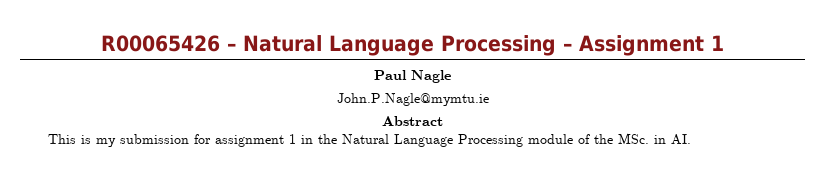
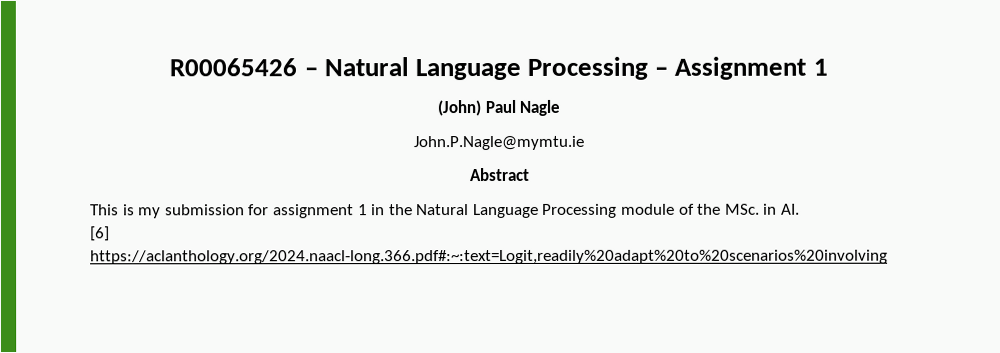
(724, 43) none -> [436,100,481,117] (John)
(691, 139) none -> [90,226,110,242] [90,249,888,265] // [6] https://aclanthology.org/2024.naacl-long.366.pdf#:~:text=Logit,readily%20adapt%20to%20scenarios%20involving

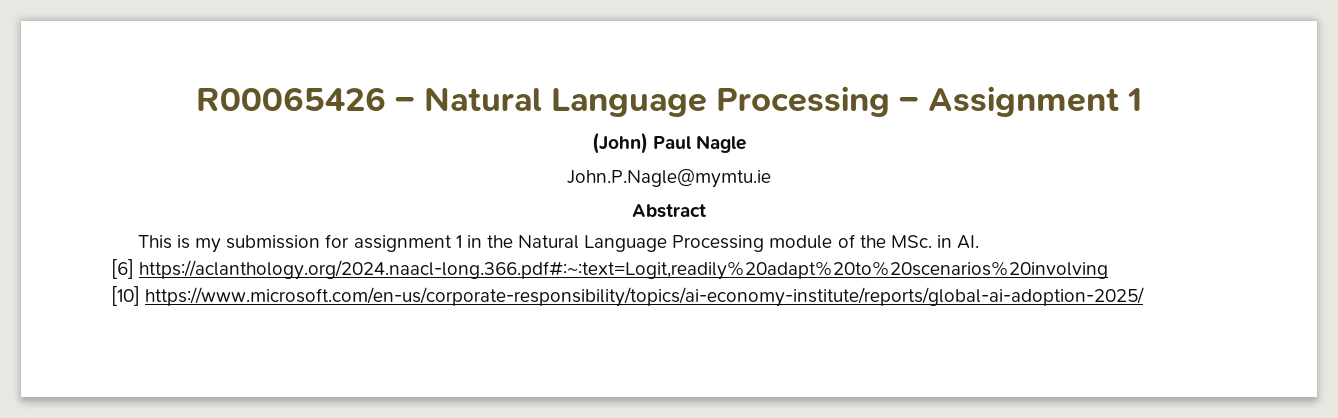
(888, 257) none -> [111,286,1145,307] // [10] https://www.microsoft.com/en-us/corporate-responsibility/topics/ai-economy-institute/reports/global-ai-adoption-2025/

